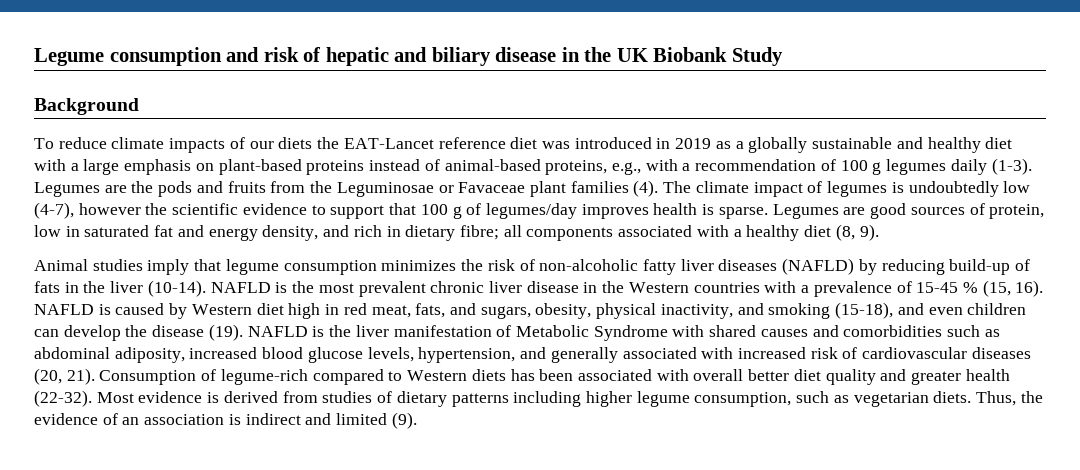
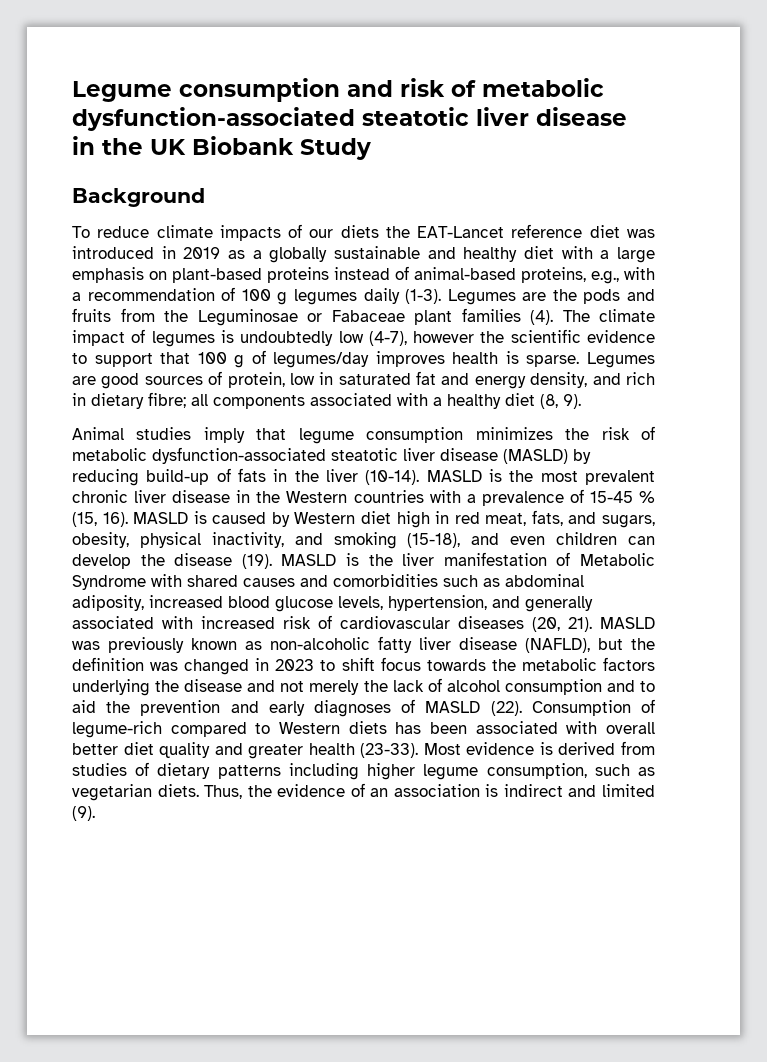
[325,47,491,66] hepatic and biliary -> [482,78,604,97] [72,107,529,131] metabolic dysfunction-associated steatotic liver
[458,182,526,193] Favaceae -> [331,310,405,322] Fabaceae
[539,258,855,275] non-alcoholic fatty liver diseases (NAFLD) -> [72,447,568,464] metabolic dysfunction-associated steatotic liver disease (MASLD)
[210,282,271,293] NAFLD -> [426,470,482,482] MASLD
[34,304,94,315] NAFLD -> [133,512,189,524] MASLD
[247,326,308,337] NAFLD -> [281,554,337,566] MASLD
(95, 376) none -> [600,617,655,629] [72,636,655,653] [72,657,655,675] [72,678,655,696] [72,699,522,717] MASLD was previously known as non-alcoholic fatty liver disease (NAFLD), but the definition was changed in 2023 to shift focus towards the metabolic factors underlying the disease and not merely the lack of alcohol consumption and to aid the prevention and early diagnoses of MASLD (22).
[34,390,92,407] (22-32). -> [360,743,419,758] (23-33).

